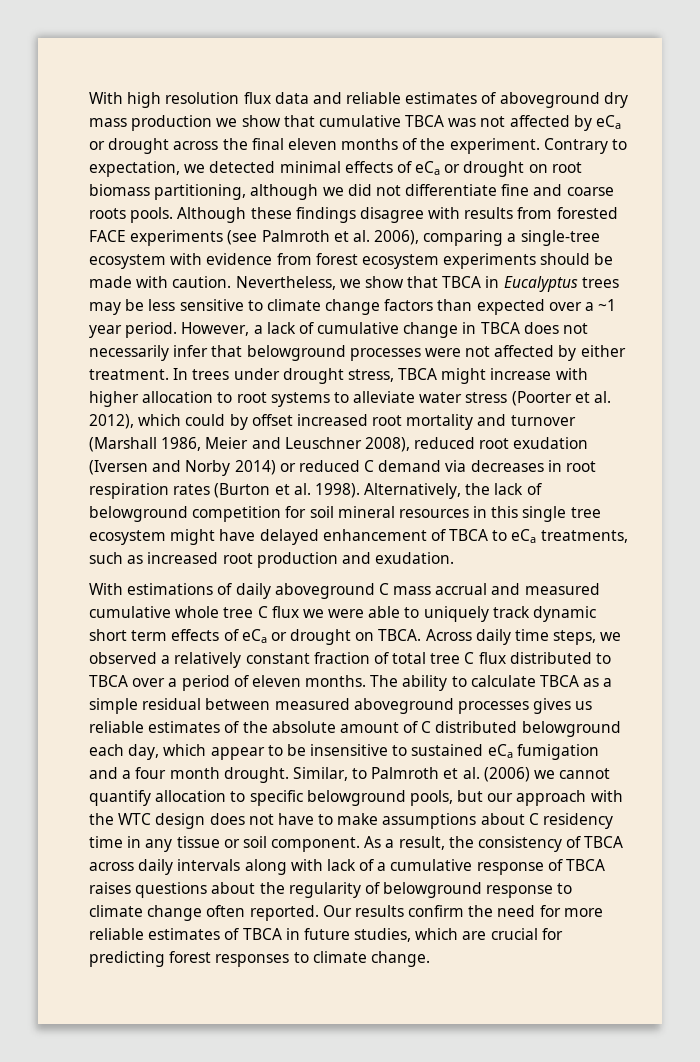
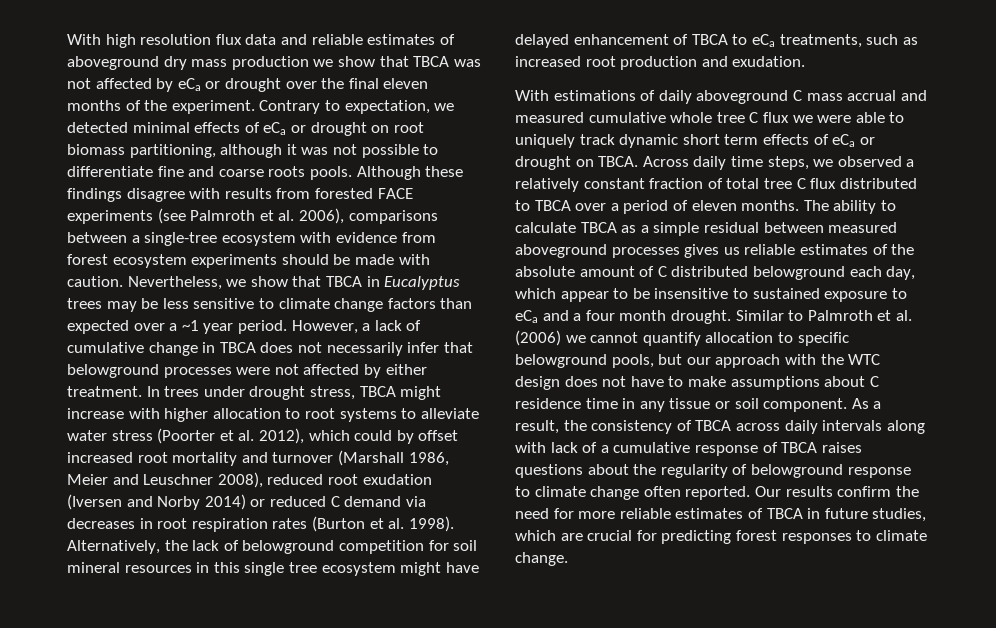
[318,115,401,127] cumulative -> (409, 61) none
[173,141,219,150] across -> [285,81,317,89] over
[322,184,401,196] we did not -> [286,144,439,158] it was not possible to
[423,230,504,246] comparing -> [348,210,438,224] [67,232,127,243] comparisons between
[487,744,599,760] eCa fumigation -> [824,288,907,302] [515,310,538,323] exposure to eCa
[292,767,348,781] Similar, -> [735,310,784,321] Similar
[543,813,614,829] residency -> [515,398,581,409] residence

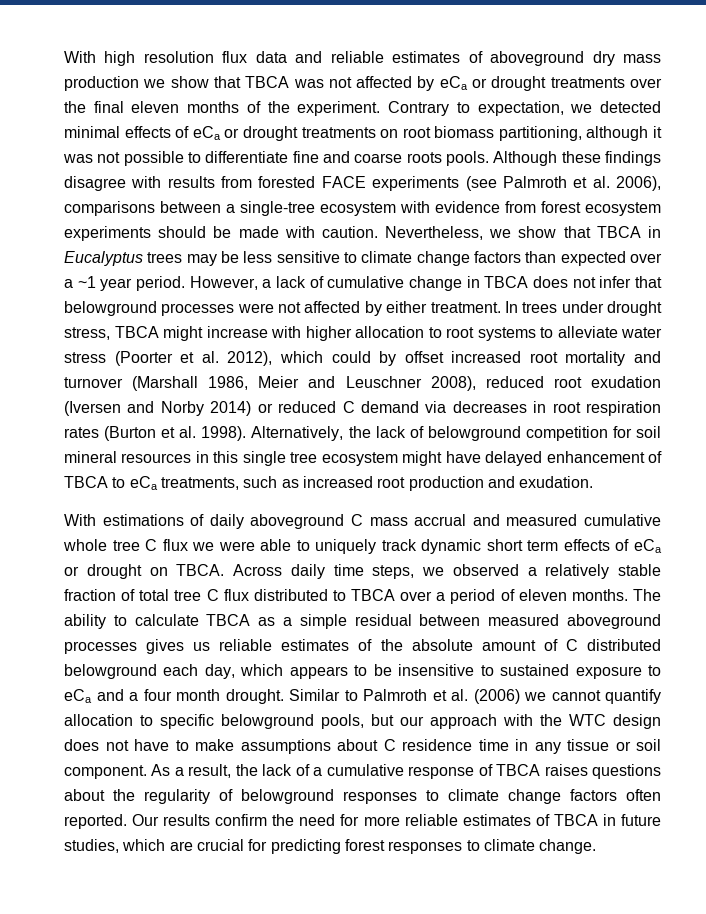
(281, 85) none -> [550,77,625,88] treatments
(367, 129) none -> [301,127,376,138] treatments
[326,342,403,356] necessarily -> (596, 282) none
[583,178,645,189] constant -> [618,564,661,576] stable
[560,291,609,302] appear -> [289,666,348,679] appears
[591,420,925,434] [515,442,546,453] consistency of TBCA across daily intervals along with -> (258, 770) none
[847,467,911,478] [515,486,640,500] response to climate change -> [343,789,617,804] responses to climate change factors

